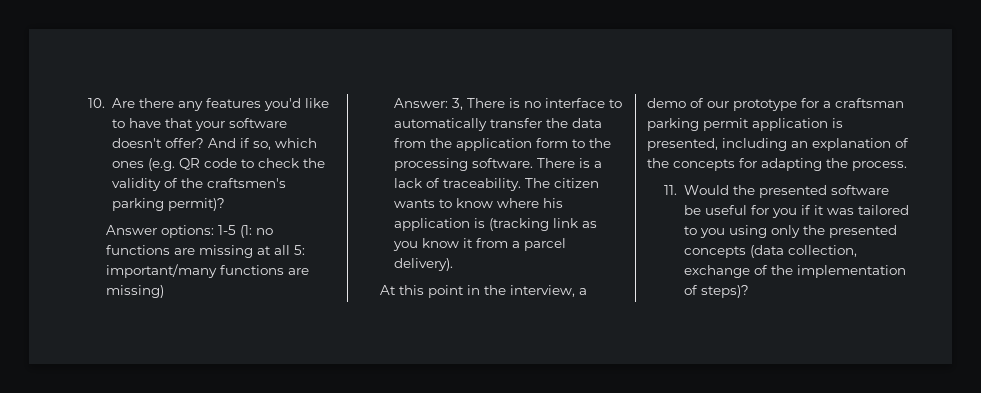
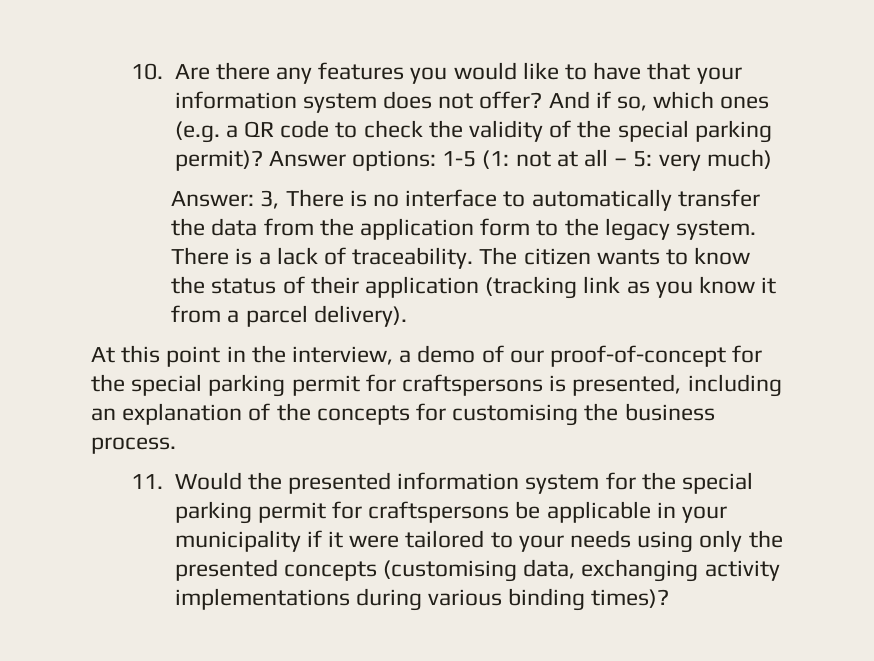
[264,98,302,111] you'd -> [410,62,517,84] you would
[229,118,288,128] [112,138,163,148] software doesn't -> [174,91,474,113] information system does not
(176, 164) none -> [225,125,238,138] a
[207,178,287,188] craftsmen's -> [617,120,689,142] special
(226, 204) // -> (263, 160) none
[255,228,273,235] [105,245,305,258] [105,264,309,278] [105,285,164,298] no functions are missing at all 5: important/many functions are missing) -> [515,149,772,171] not at all – 5: very much)
[393,158,533,171] processing software. -> [604,218,757,241] legacy system.
[496,198,563,208] [393,218,485,231] where his application is -> [171,276,480,298] the status of their application
[733,98,904,111] [647,118,828,131] prototype for a craftsman parking permit application -> [550,345,763,367] [91,374,544,397] proof-of-concept for the special parking permit for craftspersons
[761,158,848,171] adapting the -> [452,403,715,426] customising the business
[831,185,890,195] [684,205,798,218] software be useful for you -> [397,472,754,494] [174,501,728,524] [174,530,301,552] information system for the special parking permit for craftspersons be applicable in your municipality
[827,208,855,215] was -> [349,535,400,548] were
[700,228,726,238] you -> [518,530,632,552] your needs
[750,245,858,258] [684,265,907,278] [684,285,750,298] (data collection, exchange of the implementation of steps)? -> [383,559,780,582] [174,588,670,611] (customising data, exchanging activity implementations during various binding times)?

